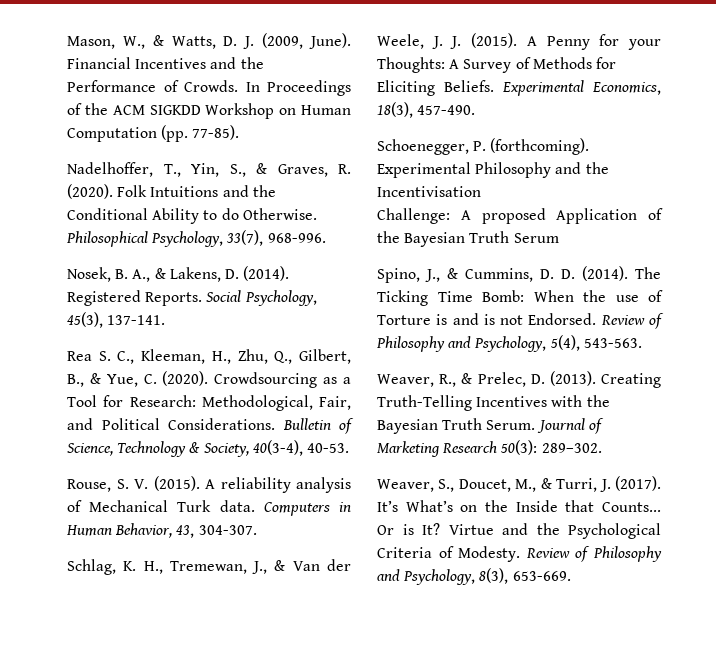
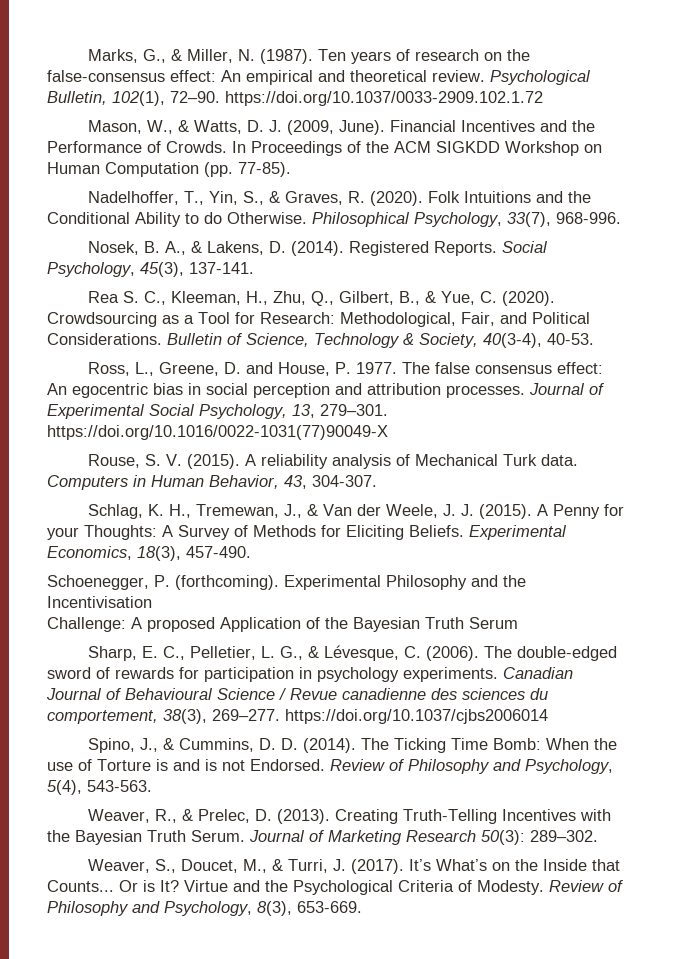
(67, 42) none -> [88,49,531,64] [47,70,591,85] [47,91,543,106] Marks, G., & Miller, N. (1987). Ten years of research on the false-consensus effect: An empirical and theoretical review. Psychological Bulletin, 102(1), 72–90. https://doi.org/10.1037/0033-2909.102.1.72 //
(349, 448) none -> [88,362,604,376] [47,383,605,398] [47,404,388,419] [47,425,388,440] // Ross, L., Greene, D. and House, P. 1977. The false consensus effect: An egocentric bias in social perception and attribution processes. Journal of Experimental Social Psychology, 13, 279–301. https://doi.org/10.1016/0022-1031(77)90049-X
(559, 238) none -> [88,645,618,661] [47,667,573,682] [46,688,548,700] [47,709,548,724] // Sharp, E. C., Pelletier, L. G., & Lévesque, C. (2006). The double-edged sword of rewards for participation in psychology experiments. Canadian Journal of Behavioural Science / Revue canadienne des sciences du comportement, 38(3), 269–277. https://doi.org/10.1037/cjbs2006014

